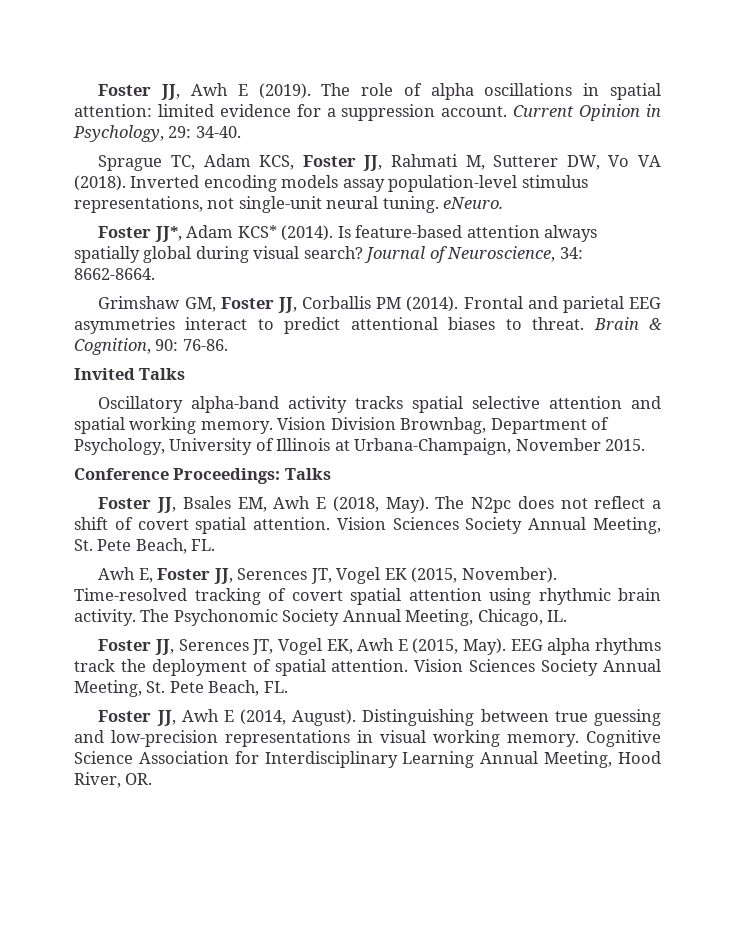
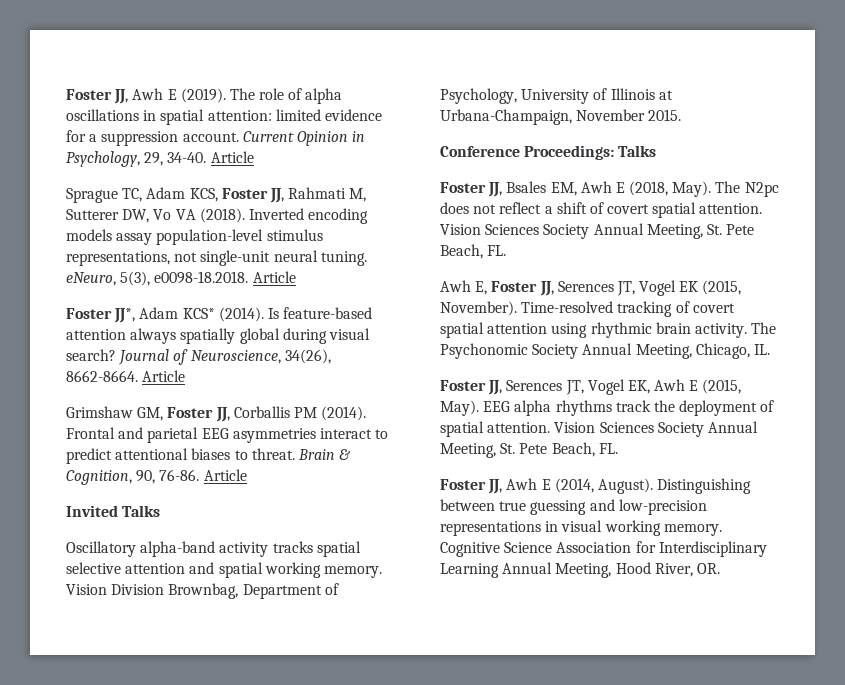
[168,126,192,138] 29: -> [144,152,164,166] 29,
(241, 132) none -> [210,151,254,163] Article
[443,197,504,209] eNeuro. -> [66,271,296,286] eNeuro, 5(3), e0098-18.2018. Article
[559,247,583,259] 34: -> [284,349,331,364] 34(26),
(155, 274) none -> [142,370,186,382] Article
[155,339,179,351] 90: -> [136,470,156,484] 90,
(228, 345) none -> [203,469,247,481] Article

